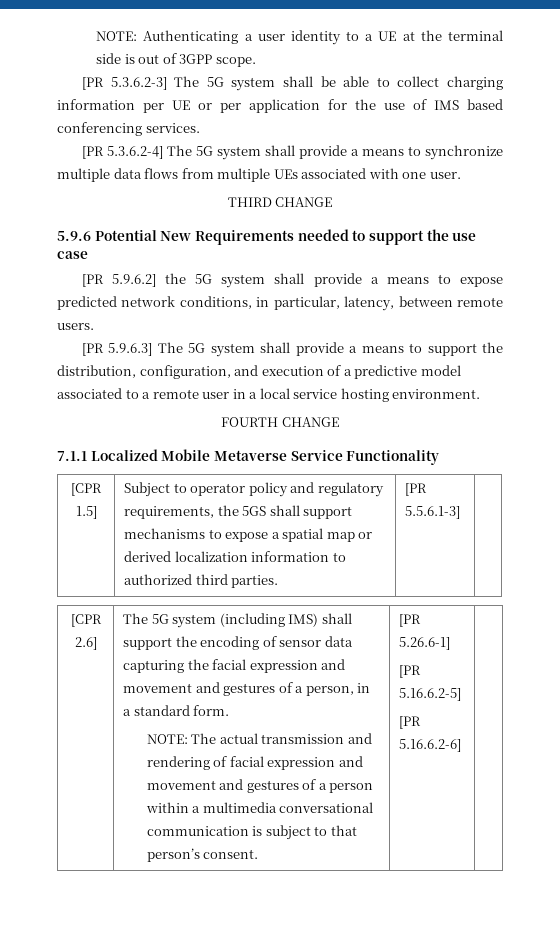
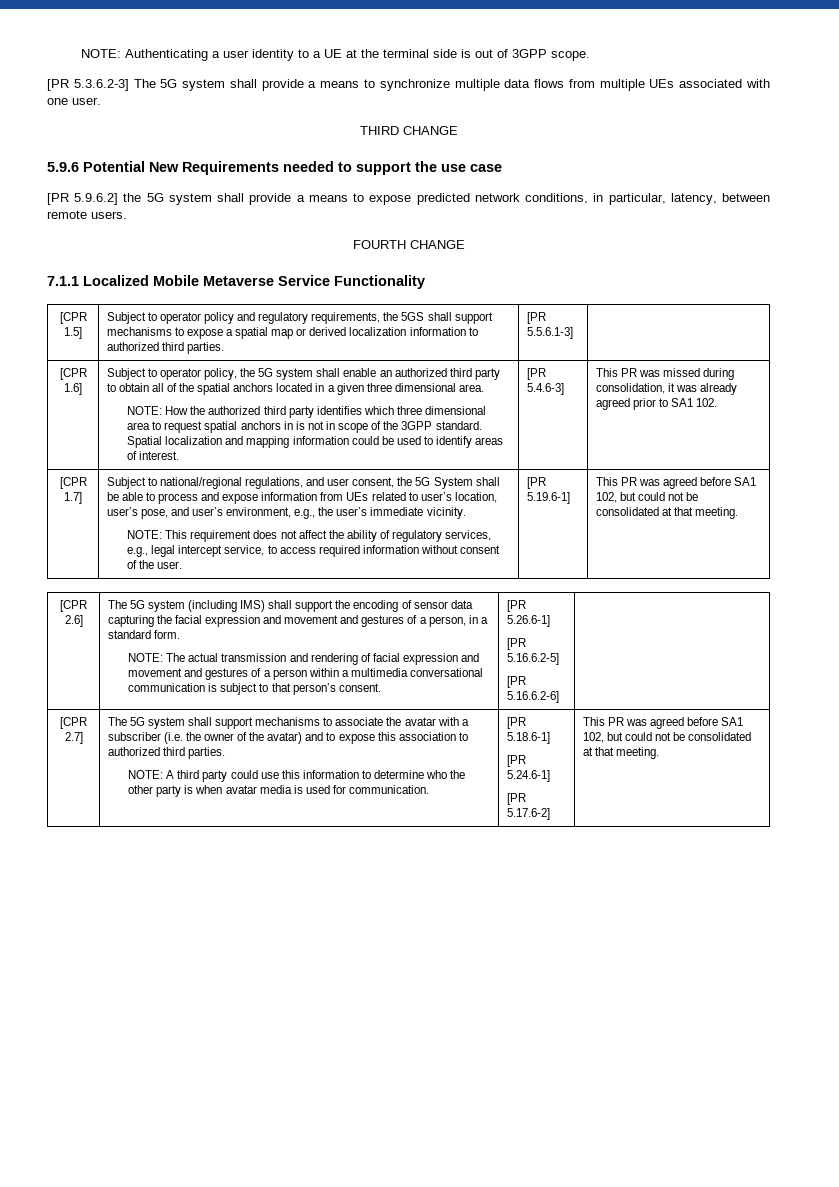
[320,76,503,90] [57,99,503,113] [57,122,200,136] [81,145,295,160] be able to collect charging information per UE or per application for the use of IMS based conferencing services. // [PR 5.3.6.2-4] The 5G system shall -> (257, 83) none
[81,342,504,357] [57,365,461,379] [57,388,481,402] // [PR 5.9.6.3] The 5G system shall provide a means to support the distribution, configuration, and execution of a predictive model associated to a remote user in a local service hosting environment. -> (127, 215) none
(461, 512) none -> [59,368,87,380] [64,383,82,395] [106,368,500,380] [106,383,484,395] [127,406,487,418] [127,421,482,433] [127,436,504,448] [127,451,180,460] [526,368,546,380] [526,383,564,395] [595,368,734,380] [595,383,737,395] [595,398,717,410] [59,477,87,489] [64,492,82,504] [106,477,500,489] [106,492,497,504] [106,507,466,519] [127,530,492,542] [127,545,501,557] [127,560,183,569] [526,477,546,489] [526,492,570,504] [595,477,757,489] [595,492,698,503] [595,507,738,519] // [CPR 1.6] | Subject to operator policy, the 5G system shall enable an authorized third party to obtain all of the spatial anchors located in a given three dimensional area. // NOTE: How the authorized third party identifies which three dimensional area to request spatial anchors in is not in scope of the 3GPP standard. Spatial localization and mapping information could be used to identify areas of interest. | [PR 5.4.6-3] | This PR was missed during consolidation, it was already agreed prior to SA1 102. // [CPR 1.7] | Subject to national/regional regulations, and user consent, the 5G System shall be able to process and expose information from UEs related to user’s location, user’s pose, and user’s environment, e.g., the user’s immediate vicinity. // NOTE: This requirement does not affect the ability of regulatory services, e.g., legal intercept service, to access required information without consent of the user. | [PR 5.19.6-1] | This PR was agreed before SA1 102, but could not be consolidated at that meeting.
(462, 745) none -> [60,717,87,729] [64,732,83,744] [107,717,469,729] [107,732,468,744] [107,747,225,759] [128,770,466,782] [128,785,430,797] [506,717,526,729] [506,732,550,744] [506,755,526,767] [506,770,550,782] [506,793,526,805] [506,808,550,820] [582,717,744,729] [582,732,752,743] [582,747,659,759] // [CPR 2.7] | The 5G system shall support mechanisms to associate the avatar with a subscriber (i.e. the owner of the avatar) and to expose this association to authorized third parties. // NOTE: A third party could use this information to determine who the other party is when avatar media is used for communication. | [PR 5.18.6-1] // [PR 5.24.6-1] // [PR 5.17.6-2] | This PR was agreed before SA1 102, but could not be consolidated at that meeting.

